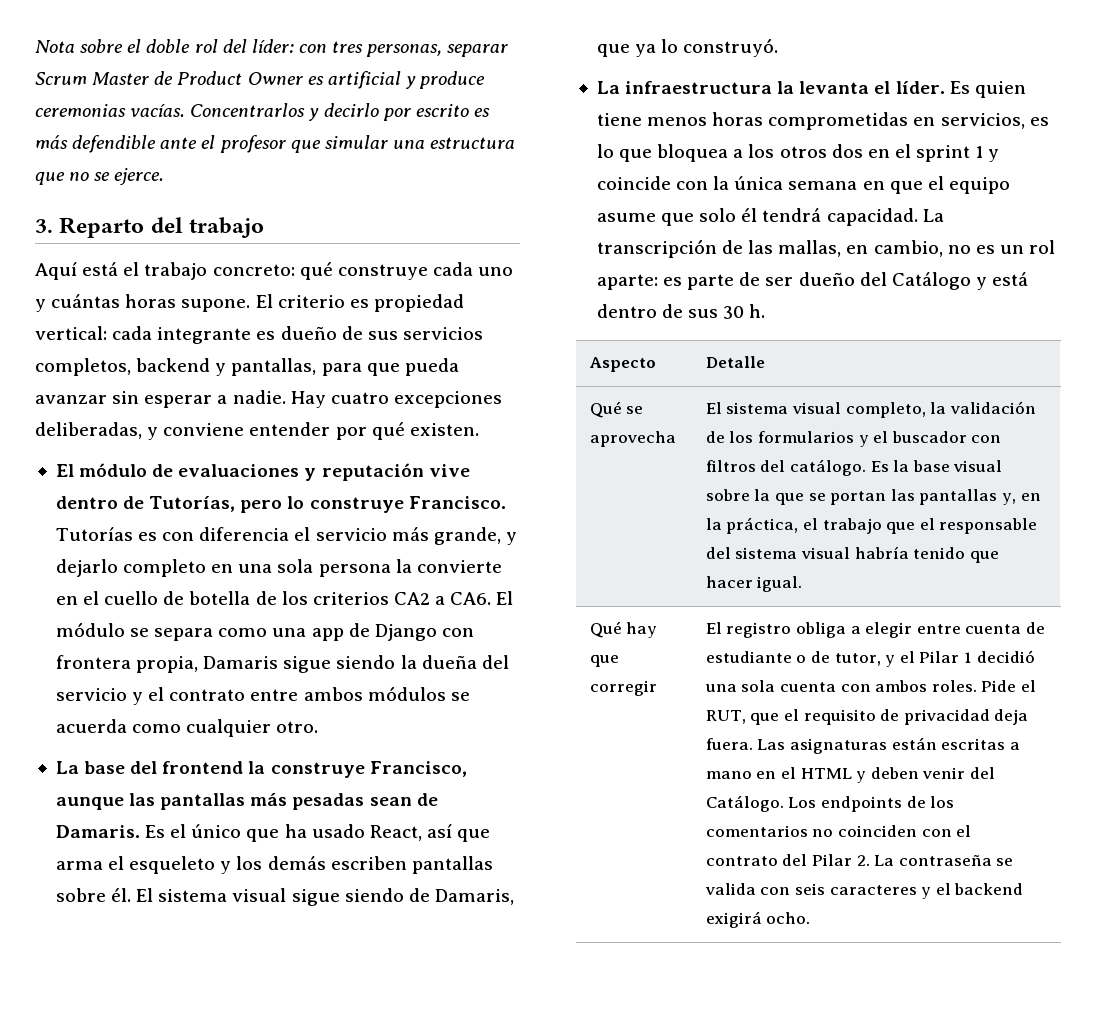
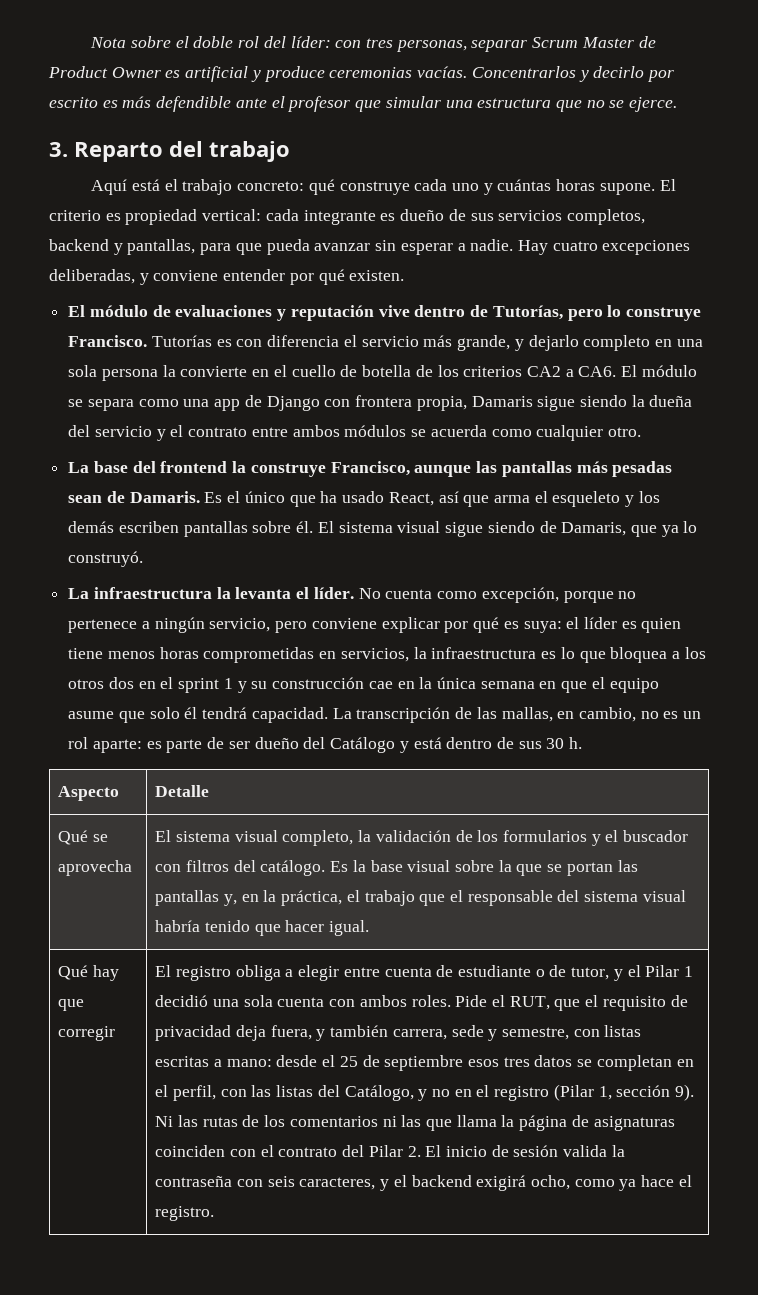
[949,81,970,94] Es -> [358,587,637,603] [68,617,637,633] No cuenta como excepción, porque no pertenece a ningún servicio, pero conviene explicar por qué es suya: el líder es
(1025, 121) none -> [413,647,537,659] la infraestructura
[596,176,709,190] coincide con -> [251,677,415,689] su construcción cae en
[705,737,1020,754] [705,767,995,783] [705,795,955,812] [705,825,834,837] fuera. Las asignaturas están escritas a mano en el HTML y deben venir del Catálogo. Los endpoints de los comentarios no -> [270,1025,642,1041] [155,1055,694,1071] [155,1084,695,1101] [155,1115,675,1131] fuera, y también carrera, sede y semestre, con listas escritas a mano: desde el 25 de septiembre esos tres datos se completan en el perfil, con las listas del Catálogo, y no en el registro (Pilar 1, sección 9). Ni las rutas de los comentarios ni las que llama la página de asignaturas
[874,855,1014,866] [704,883,756,895] La contraseña se valida -> [425,1145,625,1157] [155,1176,233,1187] El inicio de sesión valida la contraseña
[829,885,917,895] caracteres -> [299,1177,376,1190] caracteres,
[766,912,811,924] ocho. -> [530,1175,692,1191] [155,1206,215,1221] ocho, como ya hace el registro.

